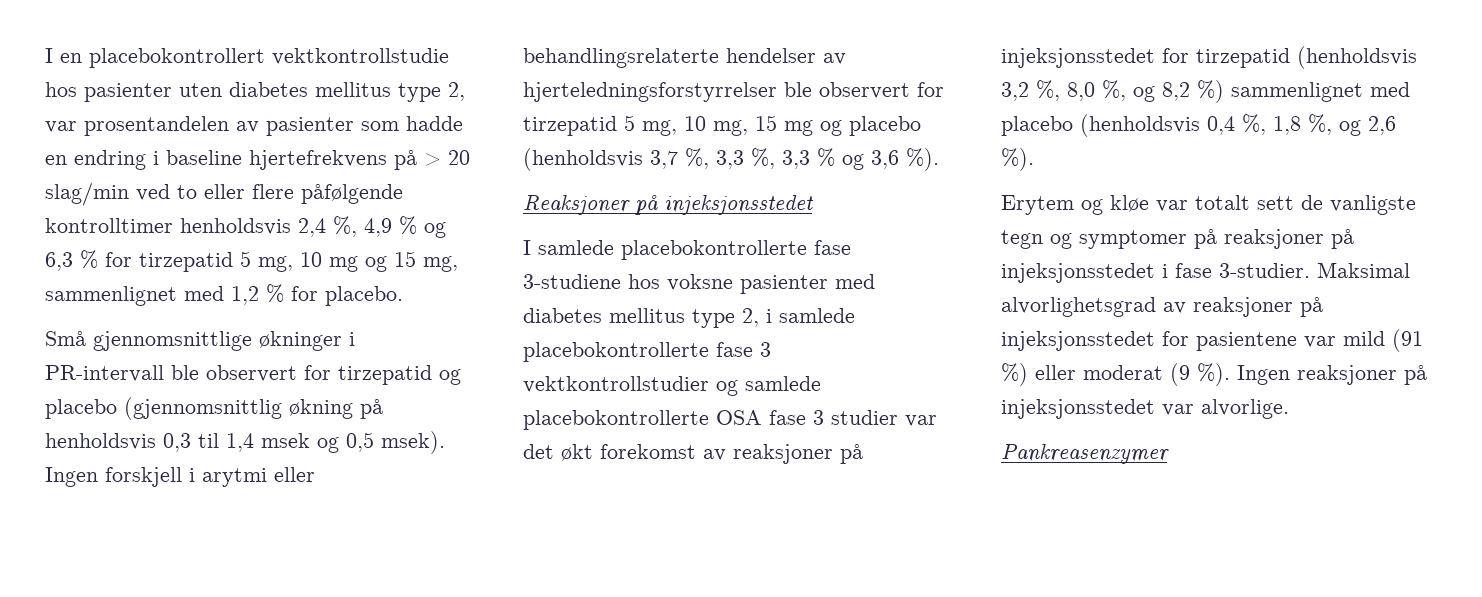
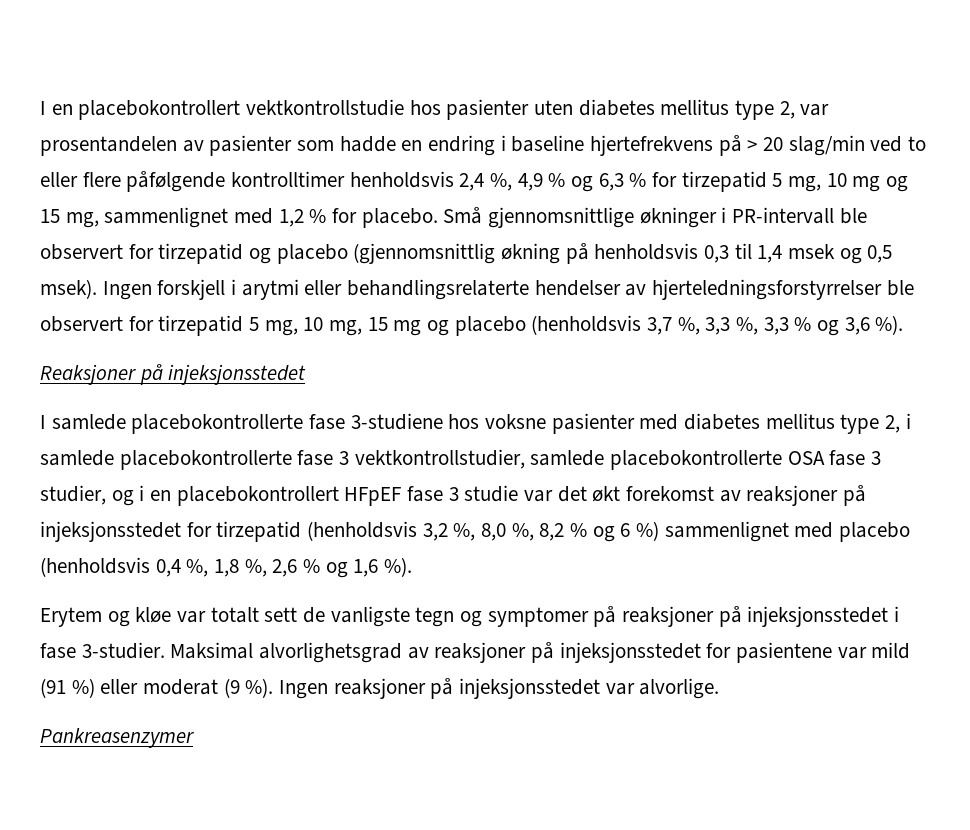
(403, 296) // -> (438, 218) none
[523,376,738,396] vektkontrollstudier og -> [354,449,525,469] vektkontrollstudier,
[831,410,898,425] studier -> [40,485,519,506] studier, og i en placebokontrollert HFpEF fase 3 studie
[1133,82,1190,102] og 8,2 -> [539,523,631,542] 8,2 % og 6
[1339,116,1396,136] og 2,6 -> [272,559,379,578] 2,6 % og 1,6

